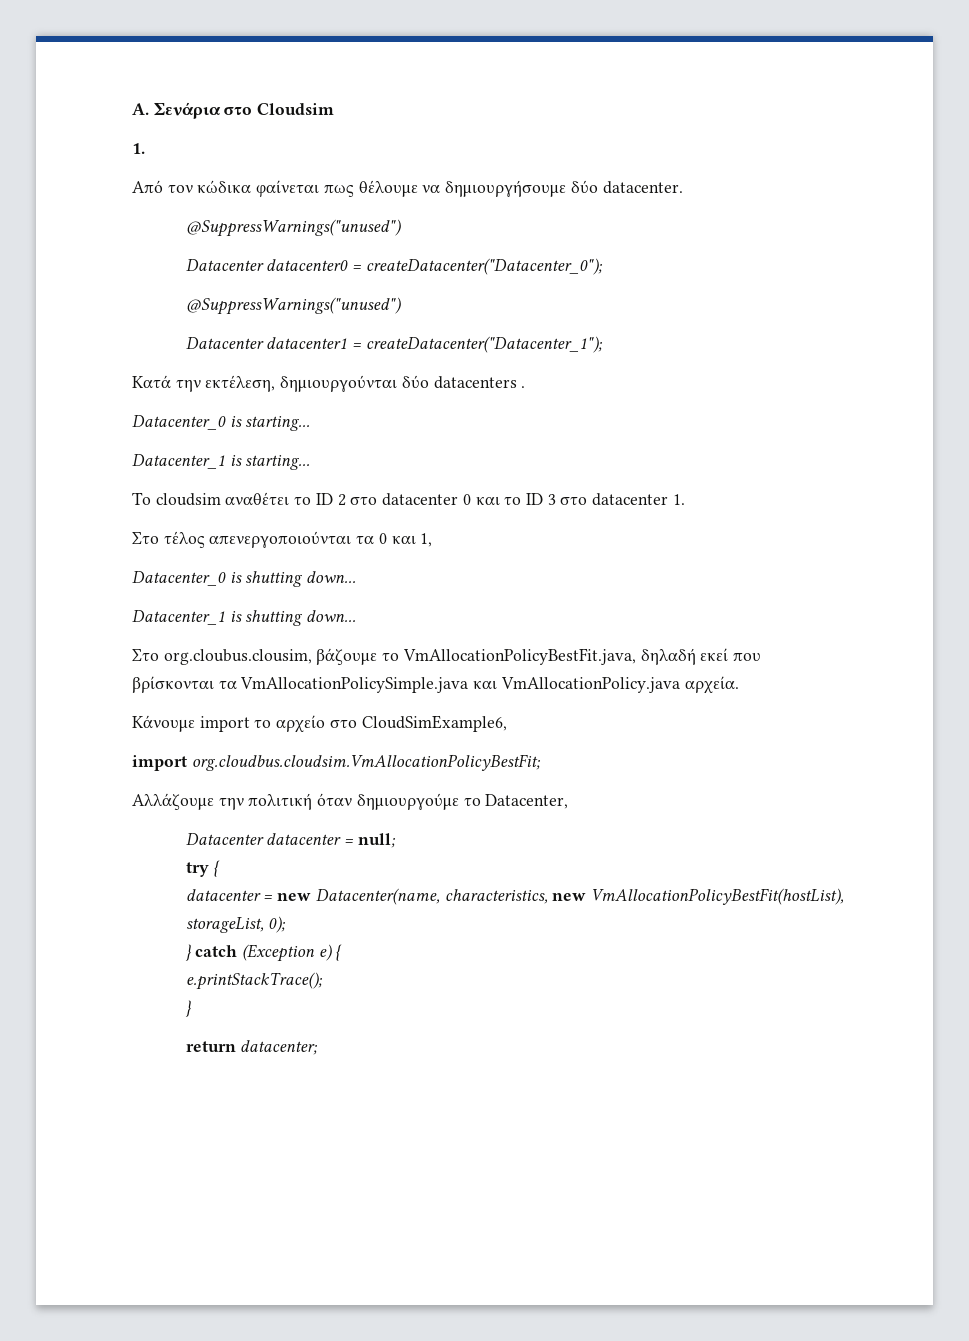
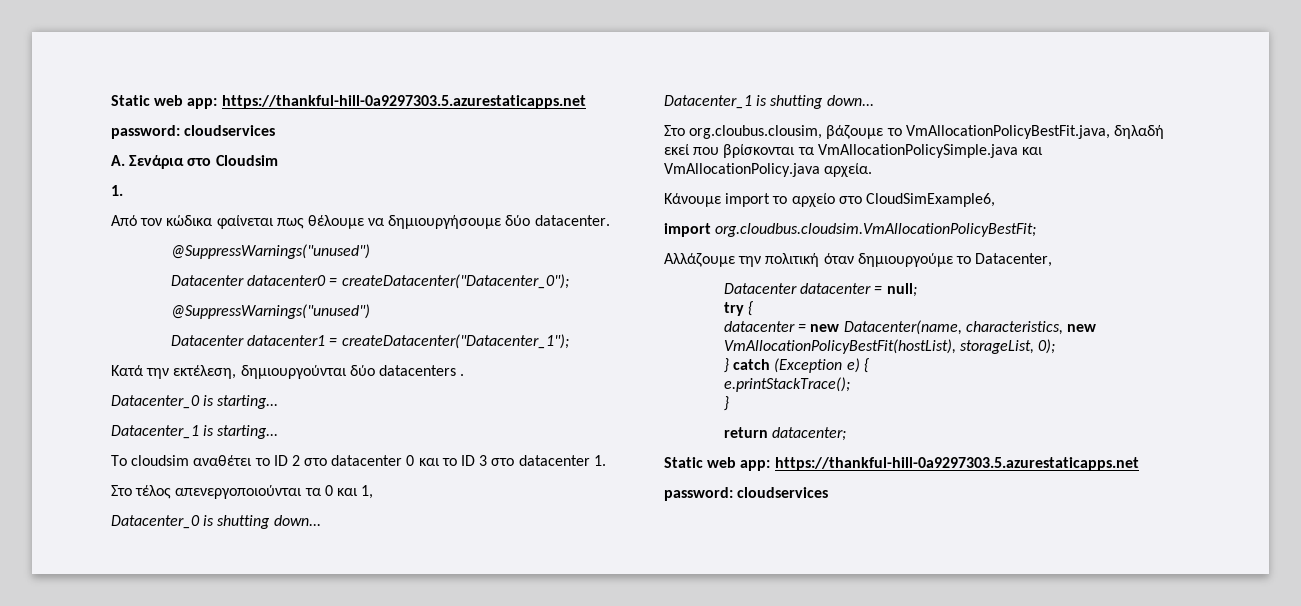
(132, 109) none -> [111,95,586,109] [111,125,276,139] Static web app: https://thankful-hill-0a9297303.5.azurestaticapps.net // password: cloudservices //
(319, 1047) none -> [664,457,1139,471] [664,487,829,501] // Static web app: https://thankful-hill-0a9297303.5.azurestaticapps.net // password: cloudservices

